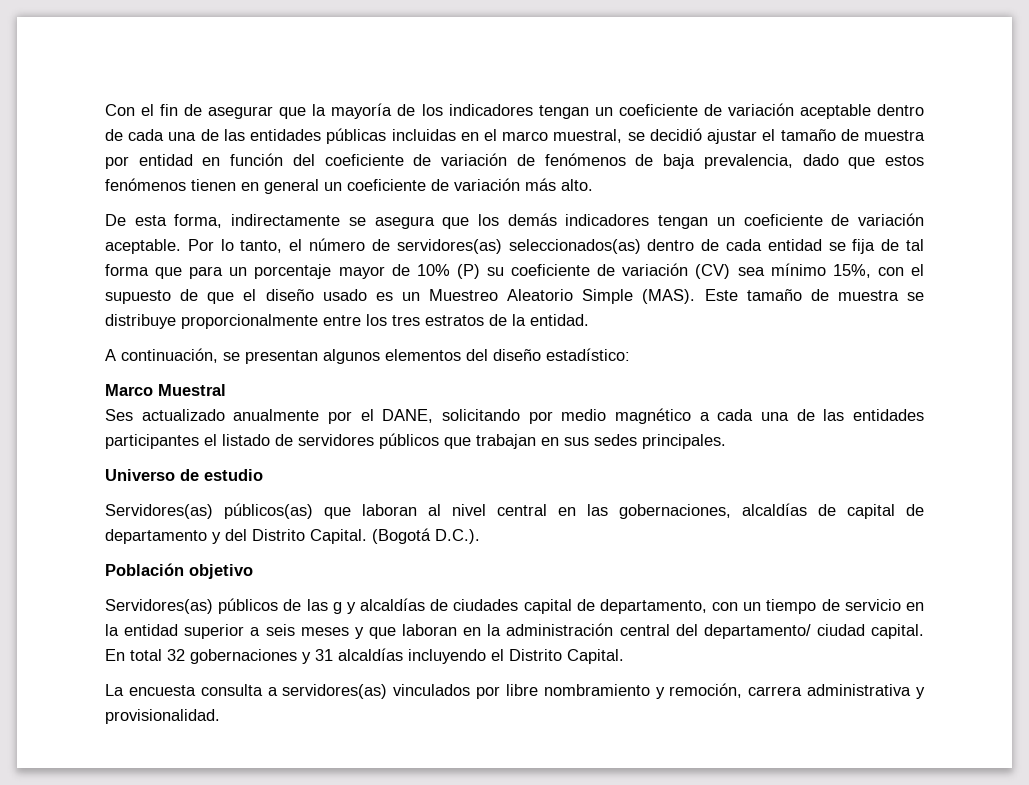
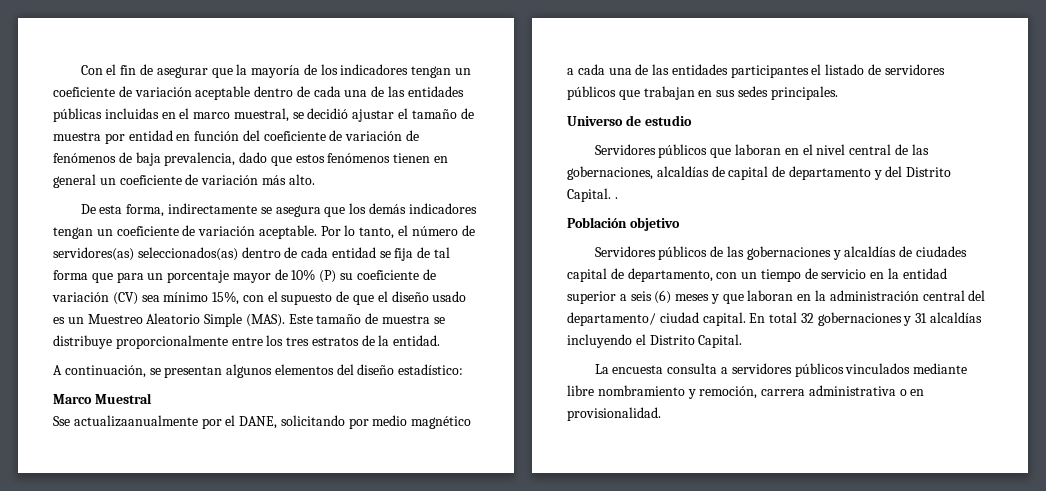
[105,409,320,421] Ses actualizado anualmente -> [53,415,198,427] Sse actualizaanualmente
[105,503,441,519] Servidores(as) públicos(as) que laboran al -> [594,144,813,158] Servidores públicos que laboran en el
[558,507,576,516] en -> [894,144,908,155] de
[372,528,480,544] (Bogotá D.C.). -> [614,197,618,199] .
[105,599,213,614] Servidores(as) -> [594,246,656,257] Servidores
[332,602,342,614] g -> [746,246,831,260] gobernaciones
(295, 630) none -> [654,290,672,304] (6)
[282,684,501,699] servidores(as) vinculados por -> [731,363,968,377] servidores públicos vinculados mediante
[915,687,925,699] y -> [899,389,925,396] o en

